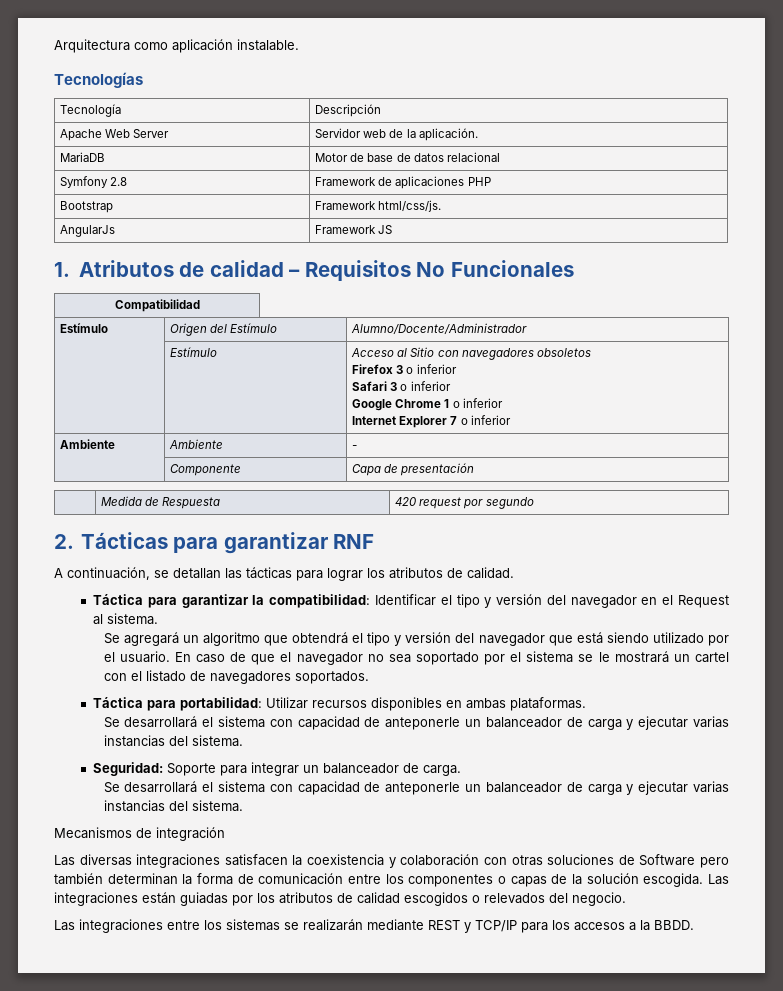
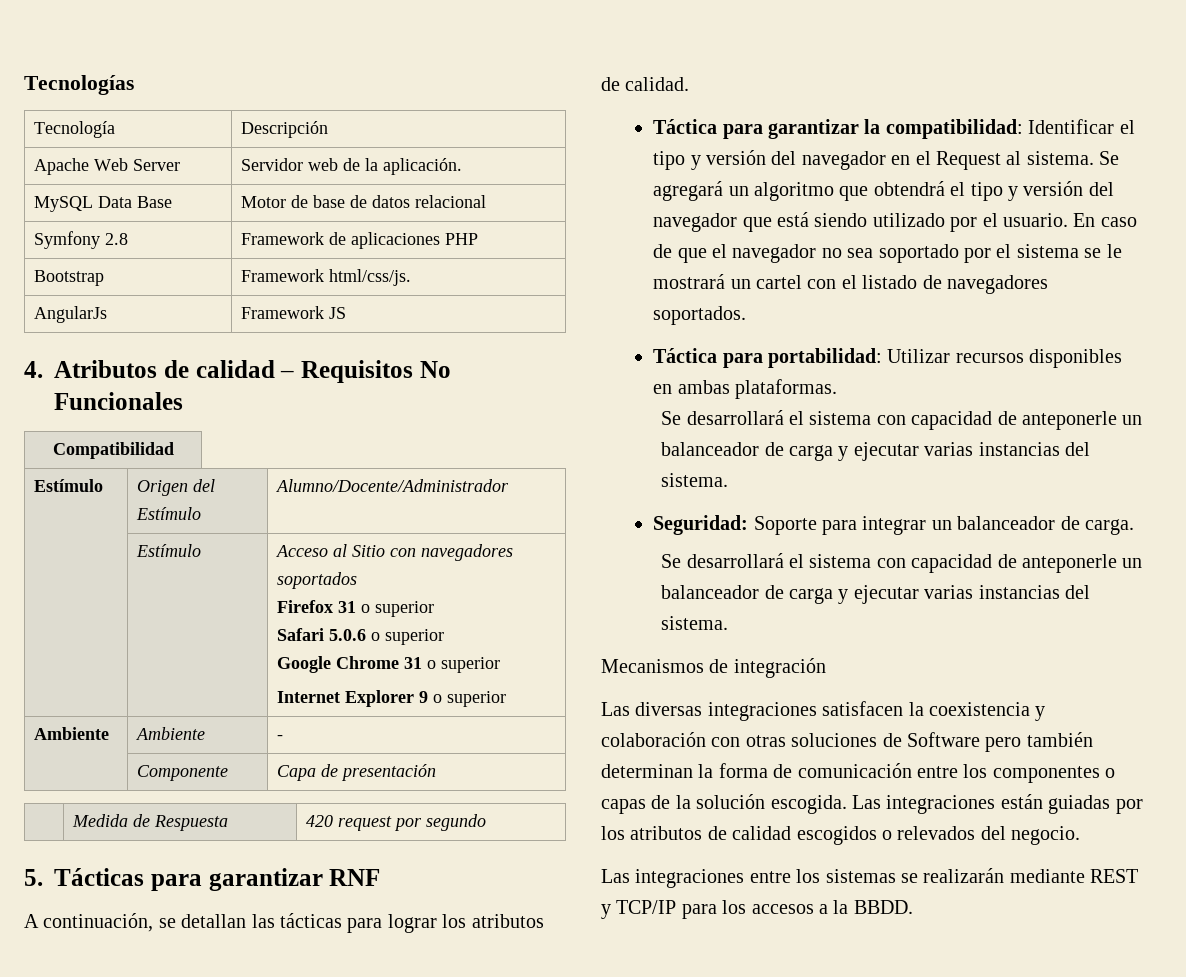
[54,39,299,53] Arquitectura como aplicación instalable. // -> (24, 85) none
[60,152,106,162] MariaDB -> [33,196,172,212] MySQL Data Base
[54,262,70,277] 1. -> [24,361,43,378] 4.
[536,348,591,357] obsoletos -> [276,572,357,589] soportados
[396,364,457,374] [352,381,451,391] 3 o inferior // Safari 3 o inferior -> [337,601,434,617] [276,628,444,645] 31 o superior // Safari 5.0.6 o superior
[444,398,503,408] 1 o inferior -> [403,657,500,673] 31 o superior
[450,415,511,425] 7 o inferior -> [418,691,506,707] 9 o superior
[54,534,74,549] 2. -> [24,869,43,886] 5.
(159, 619) // -> (1094, 158) none

